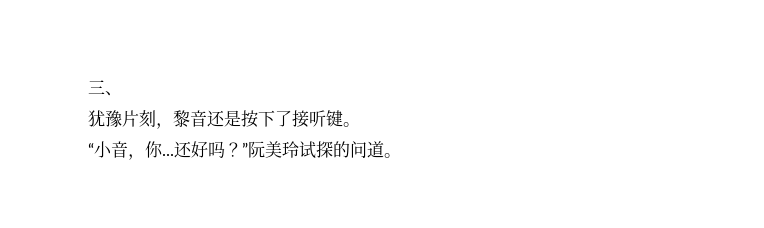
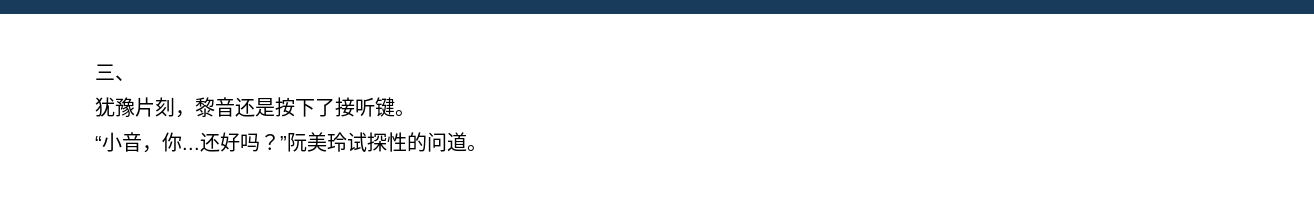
(333, 149) none -> [387,132,407,152] 性

